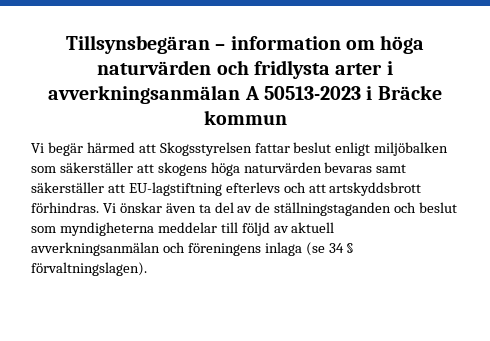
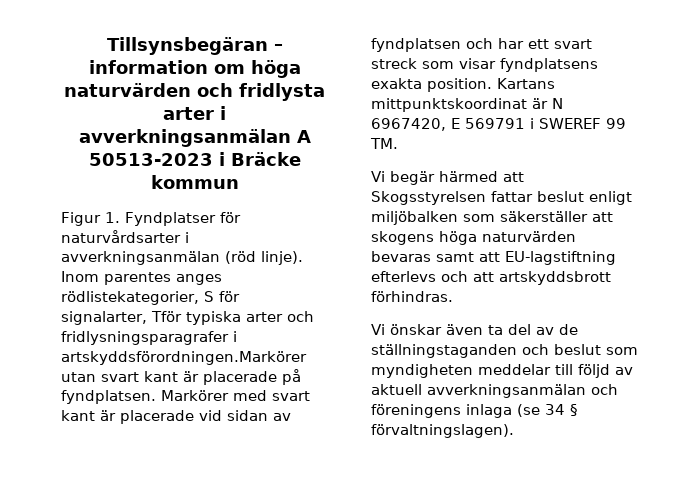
(287, 117) none -> [61,212,241,226] [61,230,189,243] [61,251,303,265] [61,271,222,285] [61,291,240,305] [61,311,314,325] [61,331,237,345] [61,351,307,365] [61,369,301,385] [61,390,310,404] [61,410,291,424] [371,38,592,52] [371,58,598,72] [371,78,555,92] [371,98,563,112] [371,118,626,131] [370,138,398,149] // Figur 1. Fyndplatser för naturvårdsarter i avverkningsanmälan (röd linje). Inom parentes anges rödlistekategorier, S för signalarter, Tför typiska arter och fridlysningsparagrafer i artskyddsförordningen.Markörer utan svart kant är placerade på fyndplatsen. Markörer med svart kant är placerade vid sidan av fyndplatsen och har ett svart streck som visar fyndplatsens exakta position. Kartans mittpunktskoordinat är N 6967420, E 569791 i SWEREF 99 TM.
[31,182,104,193] säkerställer -> (474, 257) none
(99, 207) none -> (453, 296) //
[59,222,154,236] myndigheterna -> [371,364,473,378] myndigheten

